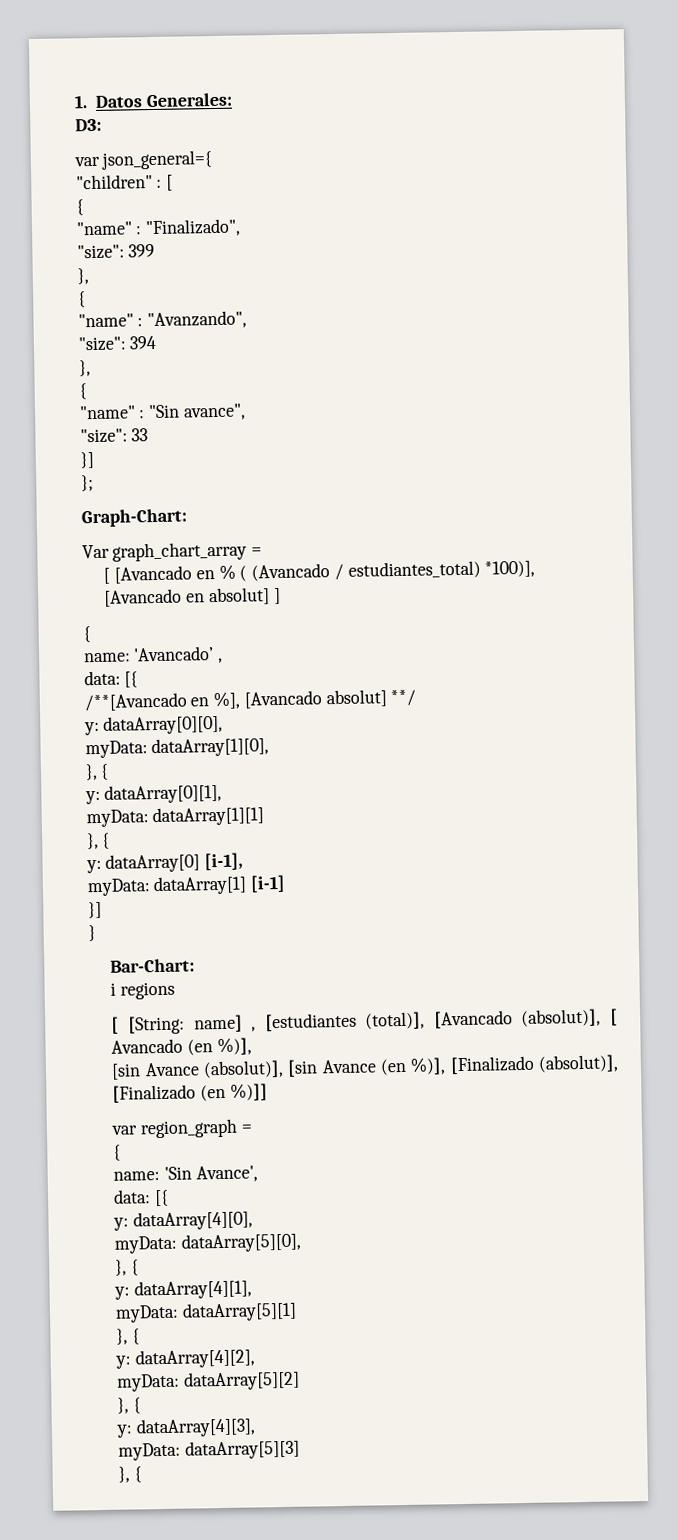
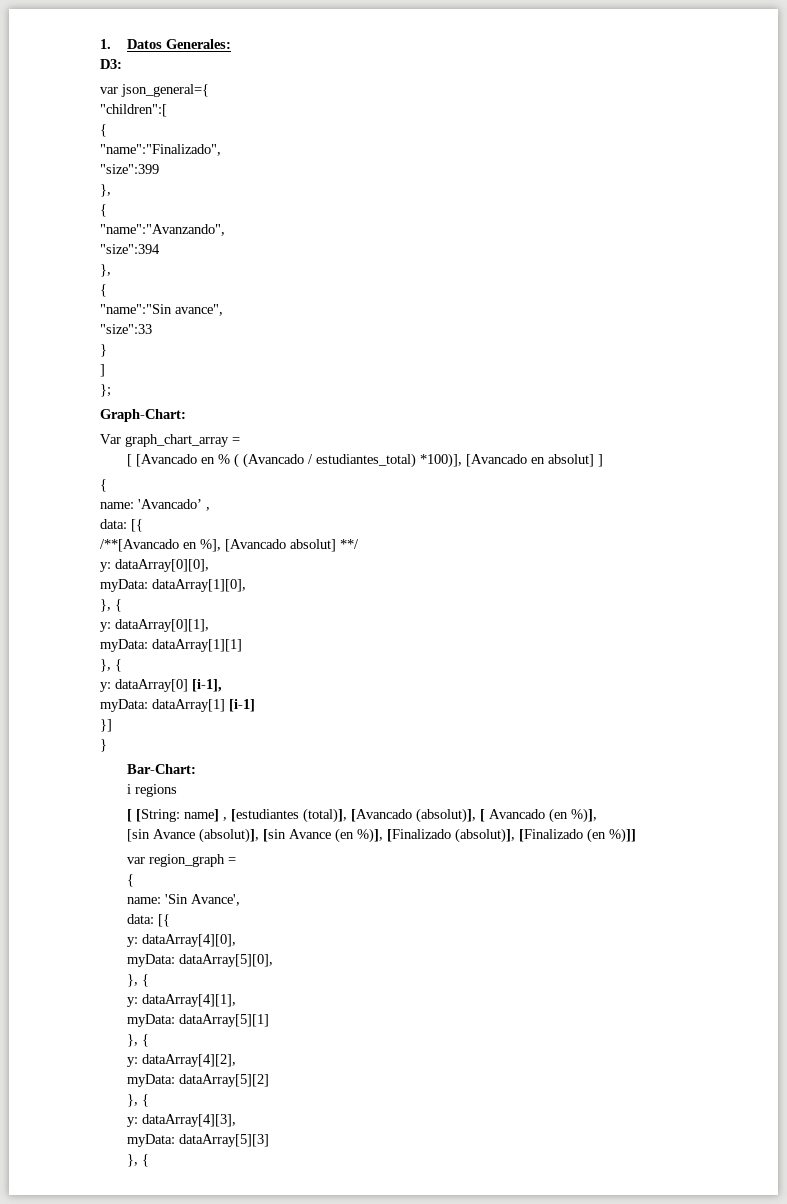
[75,174,174,191] [75,199,84,216] [75,218,242,238] [76,243,156,260] [76,268,89,285] [77,291,86,308] [77,310,248,330] [77,335,157,352] [78,360,91,377] [78,383,87,400] [78,403,246,421] [79,428,149,444] [79,452,94,469] "children" : [ // { // "name" : "Finalizado", // "size": 399 // }, // { // "name" : "Avanzando", // "size": 394 // }, // { // "name" : "Sin avance", // "size": 33 // }] -> [99,104,167,117] [99,124,107,137] [99,144,221,156] [99,164,159,174] [99,184,111,197] [99,204,107,217] [99,224,225,236] [99,244,160,254] [99,264,111,277] [99,284,107,297] [99,304,223,316] [99,324,152,334] [99,344,107,357] [99,364,105,377] "children":[ // { // "name":"Finalizado", // "size":399 // }, // { // "name":"Avanzando", // "size":394 // }, // { // "name":"Sin avance", // "size":33 // } // ]

